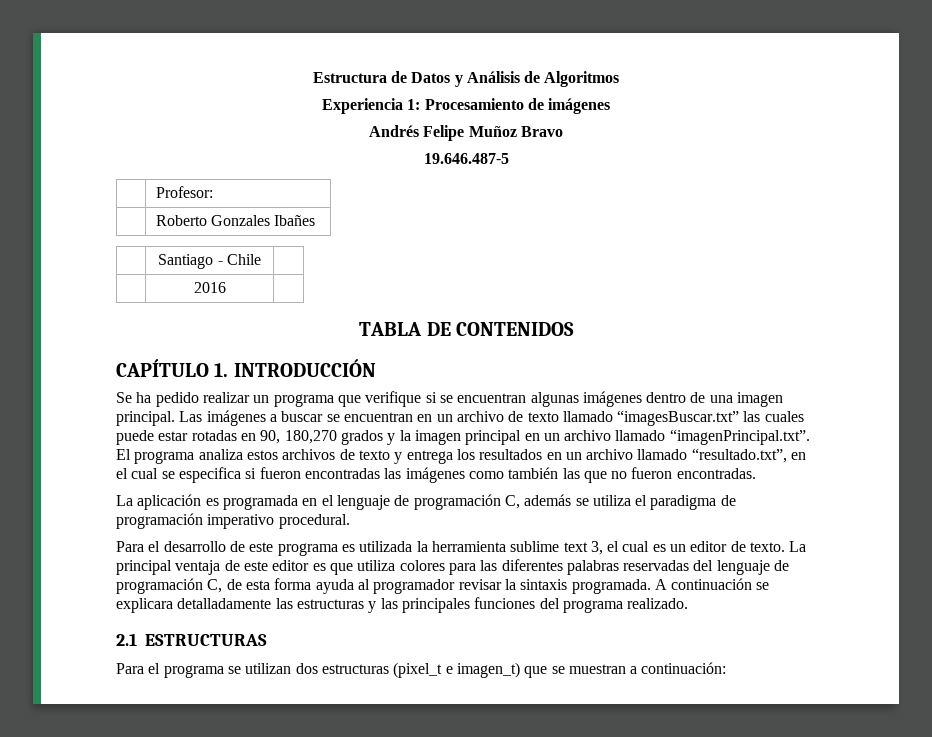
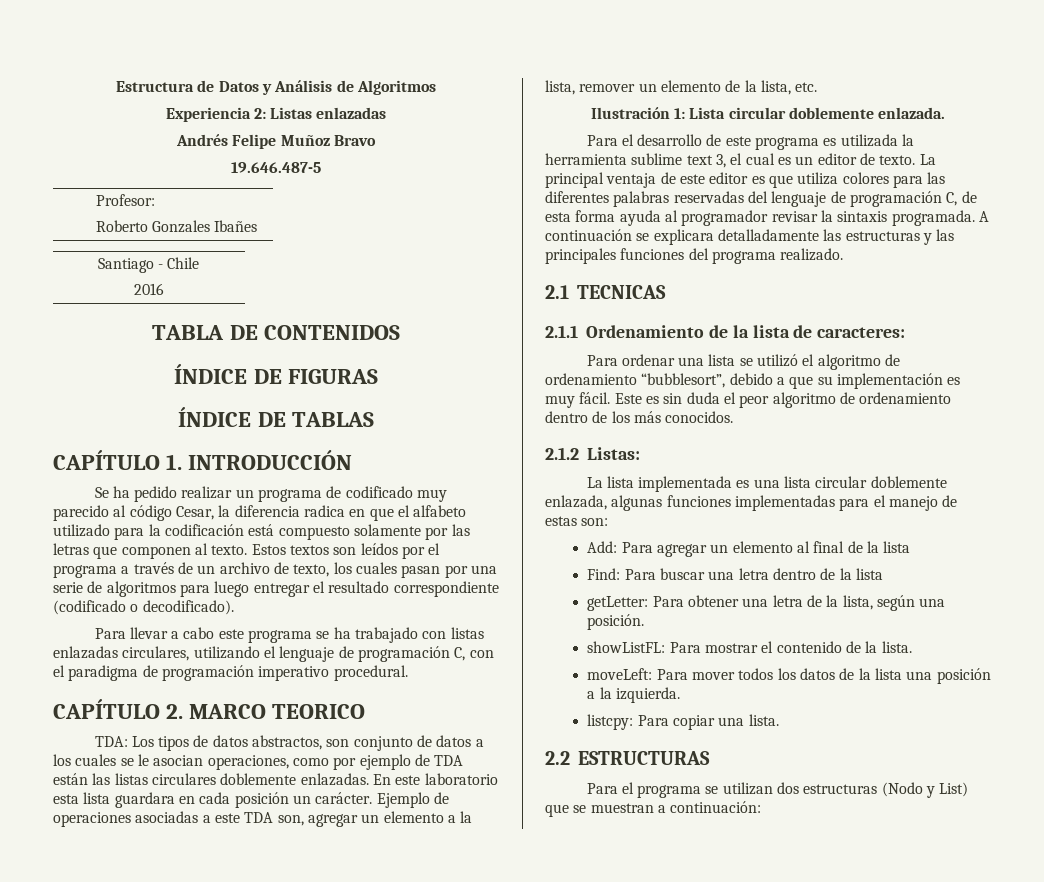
[407,98,611,114] 1: Procesamiento de imágenes -> [253,107,387,119] 2: Listas enlazadas
(574, 329) none -> [174,364,378,384] [178,407,374,427] // ÍNDICE DE FIGURAS // ÍNDICE DE TABLAS
[337,391,784,407] [116,410,804,426] [116,429,810,445] [116,448,807,464] [116,467,756,483] [116,494,318,510] que verifique si se encuentran algunas imágenes dentro de una imagen principal. Las imágenes a buscar se encuentran en un archivo de texto llamado “imagesBuscar.txt” las cuales puede estar rotadas en 90, 180,270 grados y la imagen principal en un archivo llamado “imagenPrincipal.txt”. El programa analiza estos archivos de texto y entrega los resultados en un archivo llamado “resultado.txt”, en el cual se especifica si fueron encontradas las imágenes como también las que no fueron encontradas. // La aplicación es programada en -> [326,486,448,502] [53,505,467,521] [53,524,470,540] [53,543,441,559] [53,562,497,578] [53,581,499,597] [53,600,234,615] [94,627,484,643] [53,646,260,661] de codificado muy parecido al código Cesar, la diferencia radica en que el alfabeto utilizado para la codificación está compuesto solamente por las letras que componen al texto. Estos textos son leídos por el programa a través de un archivo de texto, los cuales pasan por una serie de algoritmos para luego entregar el resultado correspondiente (codificado o decodificado). // Para llevar a cabo este programa se ha trabajado con listas enlazadas circulares, utilizando
[524,494,631,506] además se utiliza -> [469,650,494,658] con
(350, 521) none -> [53,699,366,719] [94,735,484,751] [53,754,464,770] [53,773,498,786] [53,792,449,808] [53,811,473,827] [545,80,818,95] [590,107,946,119] // CAPÍTULO 2. MARCO TEORICO // TDA: Los tipos de datos abstractos, son conjunto de datos a los cuales se le asocian operaciones, como por ejemplo de TDA están las listas circulares doblemente enlazadas. En este laboratorio esta lista guardara en cada posición un carácter. Ejemplo de operaciones asociadas a este TDA son, agregar un elemento a la lista, remover un elemento de la lista, etc. // Ilustración 1: Lista circular doblemente enlazada.
(137, 639) none -> [577,285,666,299] [545,325,906,338] [586,354,901,370] [545,373,961,389] [545,392,952,408] [545,411,734,423] [545,447,640,460] [586,476,947,492] [545,495,958,511] [545,516,609,526] [587,541,911,557] [587,568,884,580] [587,595,946,611] [587,614,645,630] [587,641,912,653] [587,668,991,684] [587,687,681,703] [587,714,779,730] [545,751,570,765] TECNICAS // 2.1.1 Ordenamiento de la lista de caracteres: // Para ordenar una lista se utilizó el algoritmo de ordenamiento “bubblesort”, debido a que su implementación es muy fácil. Este es sin duda el peor algoritmo de ordenamiento dentro de los más conocidos. // 2.1.2 Listas: // La lista implementada es una lista circular doblemente enlazada, algunas funciones implementadas para el manejo de estas son: // Add: Para agregar un elemento al final de la lista // Find: Para buscar una letra dentro de la lista // getLetter: Para obtener una letra de la lista, según una posición. // showListFL: Para mostrar el contenido de la lista. // moveLeft: Para mover todos los datos de la lista una posición a la izquierda. // listcpy: Para copiar una lista. // 2.2
[393,662,520,678] (pixel_t e imagen_t) -> [881,782,969,798] (Nodo y List)

